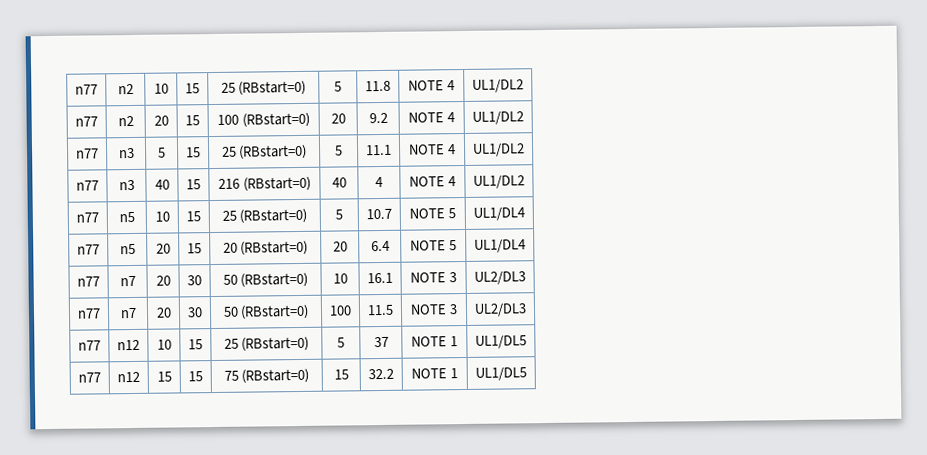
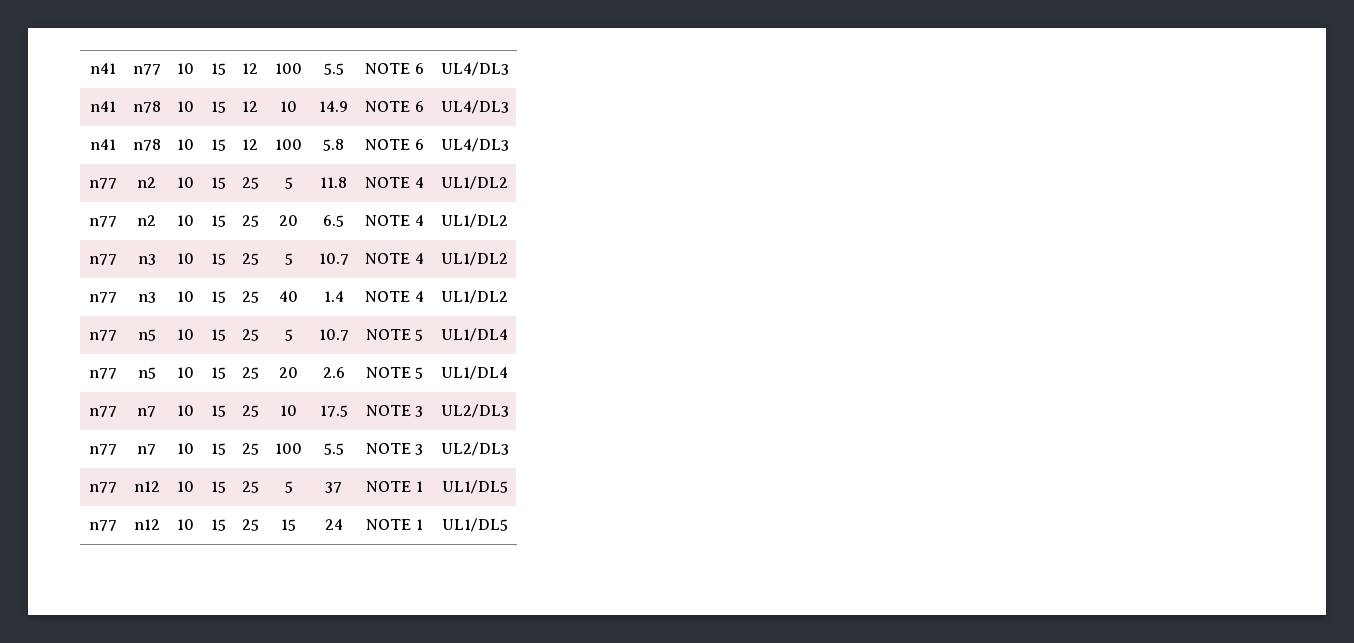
[75,84,98,95] [117,83,134,95] [153,83,169,94] [185,83,200,94] [220,80,307,96] n77 | n2 | 10 | 15 | 25 (RBstart=0) -> [89,63,116,74] [132,64,161,75] [177,63,194,74] [210,63,226,75] [242,63,258,74] [275,63,302,74] [323,63,344,75] [365,63,424,74] [440,62,509,76] [89,101,116,112] [132,101,161,113] [177,101,194,112] [210,101,226,113] [242,101,258,112] [280,101,297,112] [319,101,348,112] [365,101,424,112] [440,100,509,114] [89,139,116,150] [132,139,161,151] [177,139,194,150] [210,139,226,151] [242,139,258,150] [275,139,302,150] [323,139,344,151] [365,139,424,150] [440,138,509,152] [88,178,117,189] [137,177,156,188] [177,177,194,188] [210,177,226,189] [241,177,259,189] n41 | n77 | 10 | 15 | 12 | 100 | 5.5 | NOTE 6 | UL4/DL3 // n41 | n78 | 10 | 15 | 12 | 10 | 14.9 | NOTE 6 | UL4/DL3 // n41 | n78 | 10 | 15 | 12 | 100 | 5.8 | NOTE 6 | UL4/DL3 // n77 | n2 | 10 | 15 | 25
[153,115,169,126] [185,115,200,126] [217,112,310,128] [330,113,346,124] [368,112,388,124] [408,112,455,123] [472,111,524,125] [76,148,99,159] [118,147,135,159] [158,147,166,158] [186,147,201,158] [221,144,308,160] [335,145,343,156] [366,144,392,156] [408,144,456,155] [472,143,525,157] [76,180,99,191] [118,179,135,191] [154,179,170,190] [186,179,201,190] [218,176,311,192] [331,177,347,188] [375,176,383,188] 20 | 15 | 100 (RBstart=0) | 20 | 9.2 | NOTE 4 | UL1/DL2 // n77 | n3 | 5 | 15 | 25 (RBstart=0) | 5 | 11.1 | NOTE 4 | UL1/DL2 // n77 | n3 | 40 | 15 | 216 (RBstart=0) | 40 | 4 -> [177,215,194,226] [210,215,226,227] [241,215,259,227] [279,215,298,226] [323,215,344,227] [365,215,424,226] [441,214,508,228] [88,254,117,265] [137,254,156,265] [177,253,194,264] [210,253,226,265] [241,253,259,265] [284,253,293,265] [318,253,349,265] [365,253,424,264] [441,252,508,266] [88,292,117,303] [137,292,156,303] [177,291,194,302] [210,291,226,303] [241,291,259,303] [279,291,298,302] [323,291,344,302] 10 | 15 | 25 | 20 | 6.5 | NOTE 4 | UL1/DL2 // n77 | n3 | 10 | 15 | 25 | 5 | 10.7 | NOTE 4 | UL1/DL2 // n77 | n3 | 10 | 15 | 25 | 40 | 1.4
[239,208,308,224] (RBstart=0) -> (259, 335) none
[155,243,171,254] [187,243,202,254] [222,240,309,256] [332,241,348,252] [370,240,390,252] 20 | 15 | 20 (RBstart=0) | 20 | 6.4 -> [177,367,194,378] [210,367,226,379] [241,367,259,379] [279,367,298,378] [322,367,345,378] 10 | 15 | 25 | 20 | 2.6
[155,275,171,286] [187,275,202,286] [222,272,309,288] [332,273,348,284] [367,272,393,284] 20 | 30 | 50 (RBstart=0) | 10 | 16.1 -> [177,405,194,416] [210,405,226,417] [241,405,259,417] [280,405,297,416] [319,405,348,417] 10 | 15 | 25 | 10 | 17.5
[155,307,172,318] [187,307,203,318] [222,304,310,320] [329,305,352,316] [367,304,394,316] 20 | 30 | 50 (RBstart=0) | 100 | 11.5 -> [177,443,194,454] [210,443,226,455] [241,443,259,455] [275,443,302,454] [323,443,344,455] 10 | 15 | 25 | 100 | 5.5
[241,336,310,352] (RBstart=0) -> (259, 487) none
[156,371,172,382] [188,371,203,382] [223,368,310,384] [333,369,349,380] [368,368,394,380] 15 | 15 | 75 (RBstart=0) | 15 | 32.2 -> [177,519,194,530] [210,519,226,531] [241,519,259,531] [281,519,296,531] [324,519,343,530] 10 | 15 | 25 | 15 | 24

